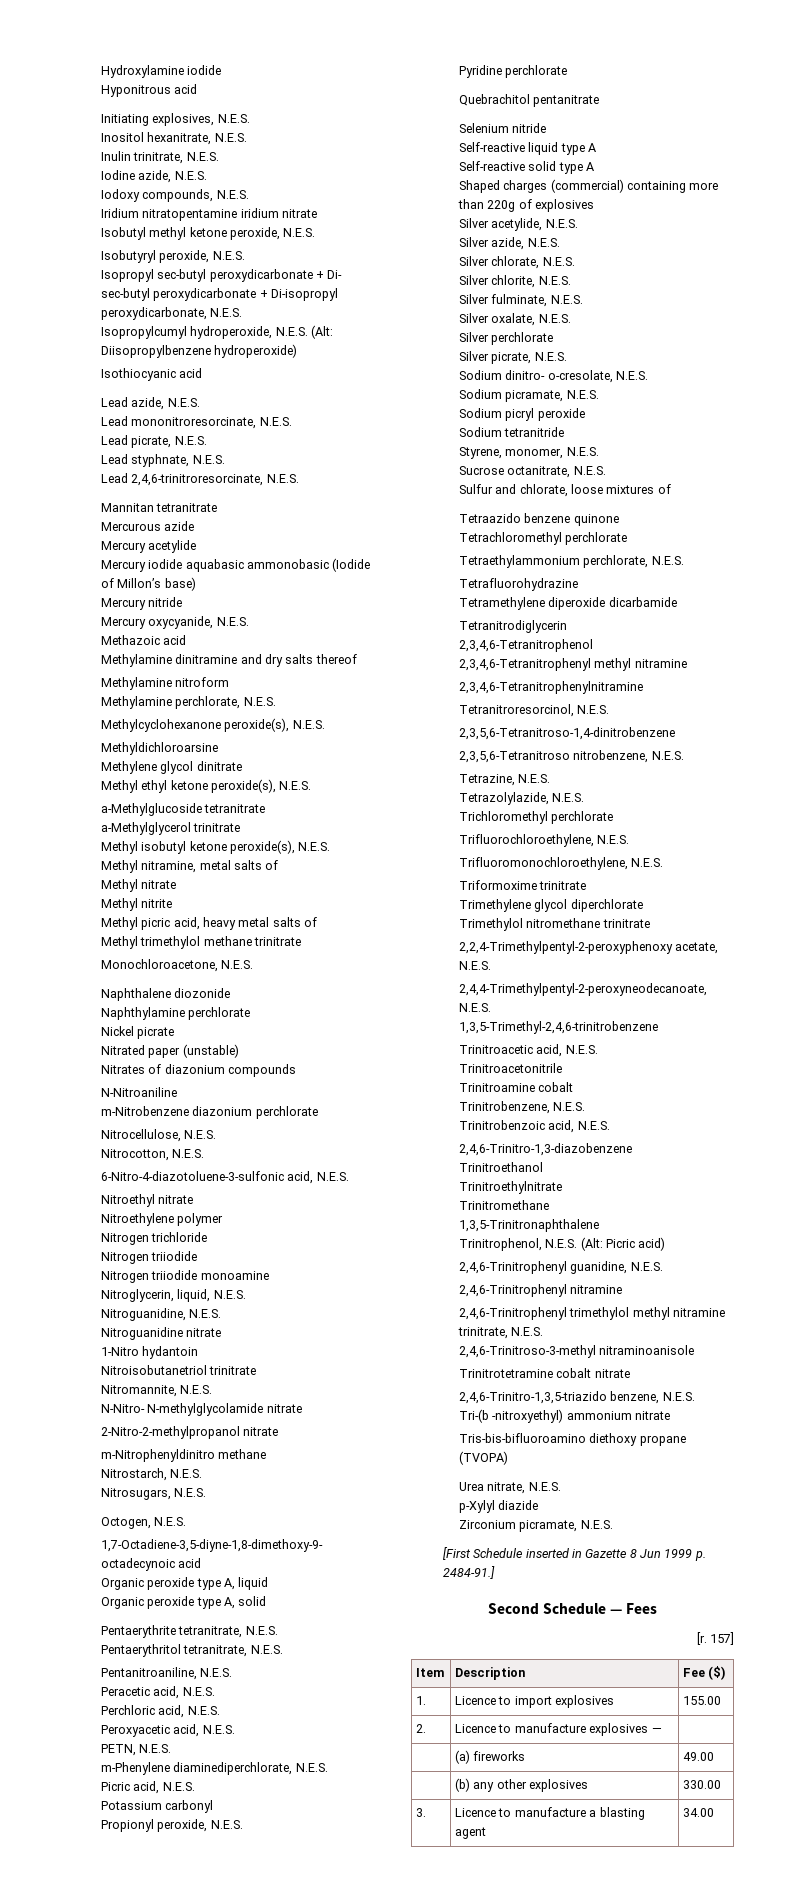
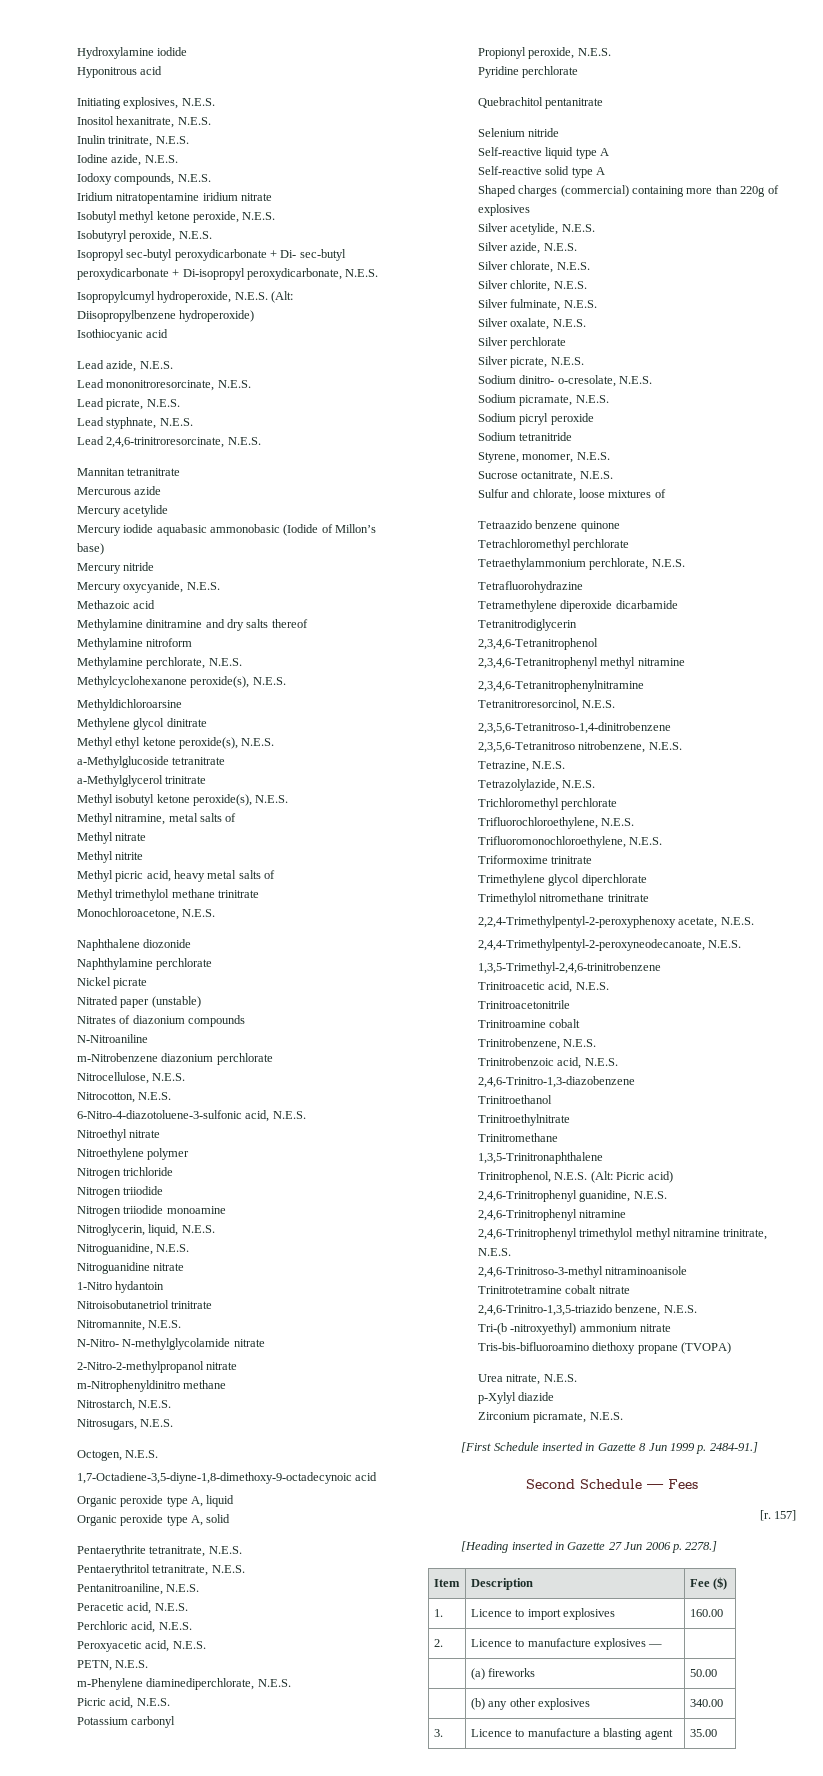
(734, 1638) none -> [461,1541,718,1553] // [Heading inserted in Gazette 27 Jun 2006 p. 2278.]
[683,1696,722,1705] 155.00 -> [689,1609,723,1617] 160.00
[683,1752,715,1761] 49.00 -> [689,1669,717,1677] 50.00
[683,1780,722,1789] 330.00 -> [689,1699,723,1707] 340.00
[683,1808,715,1817] 34.00 -> [689,1729,717,1737] 35.00

